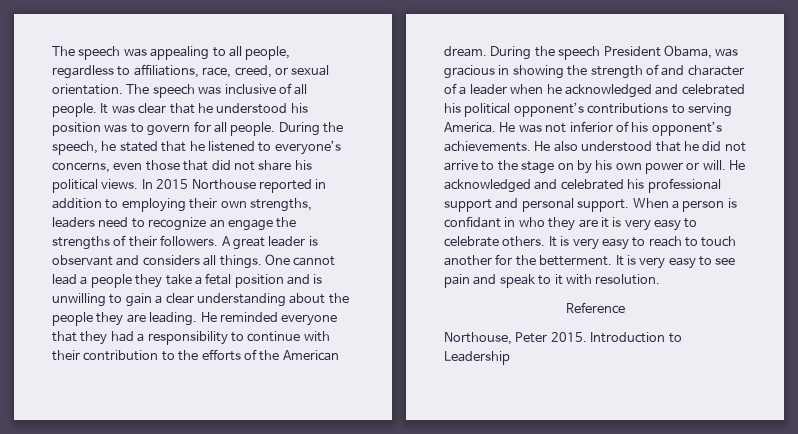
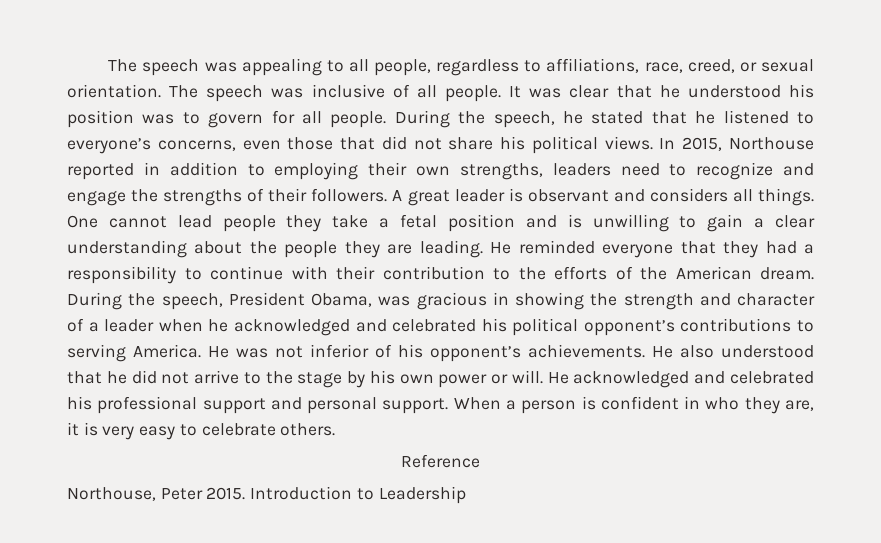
[156,179,189,189] 2015 -> [682,137,723,151] 2015,
[209,219,225,228] an -> [783,163,815,176] and
[80,276,88,285] a -> (212, 221) none
[558,46,601,60] speech -> [161,293,223,310] speech,
[645,64,659,75] of -> (694, 301) none
[557,163,574,170] on -> (343, 380) none
[444,216,501,228] confidant -> [600,396,679,410] confident
[578,219,598,228] are -> [785,400,815,411] are,
[548,236,737,250] [444,254,736,269] [444,274,661,288] It is very easy to reach to touch another for the betterment. It is very easy to see pain and speak to it with resolution. -> (336, 429) none

